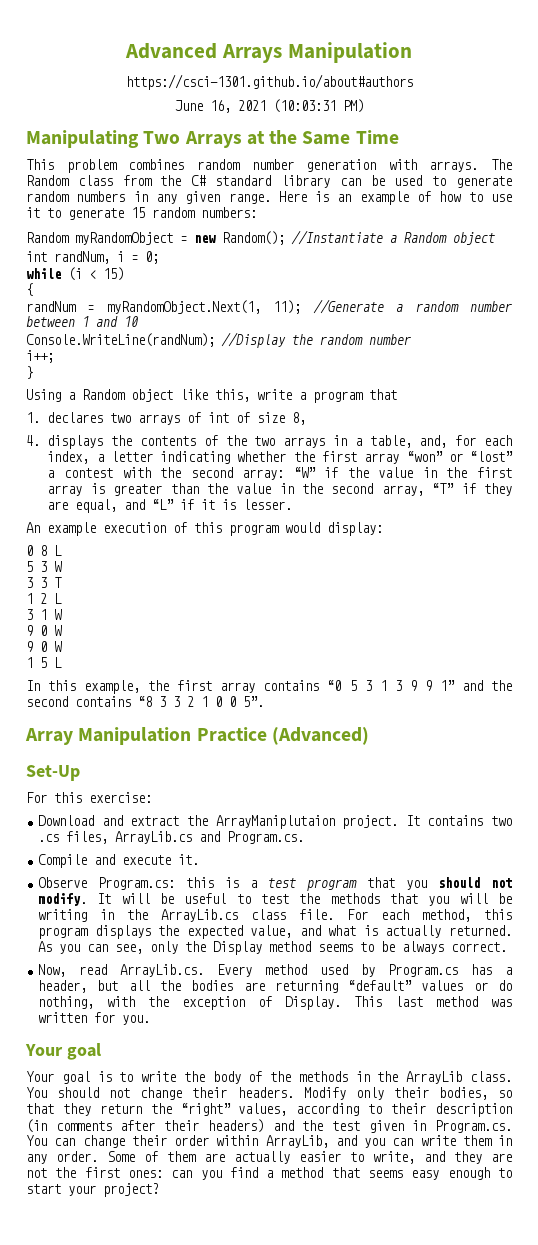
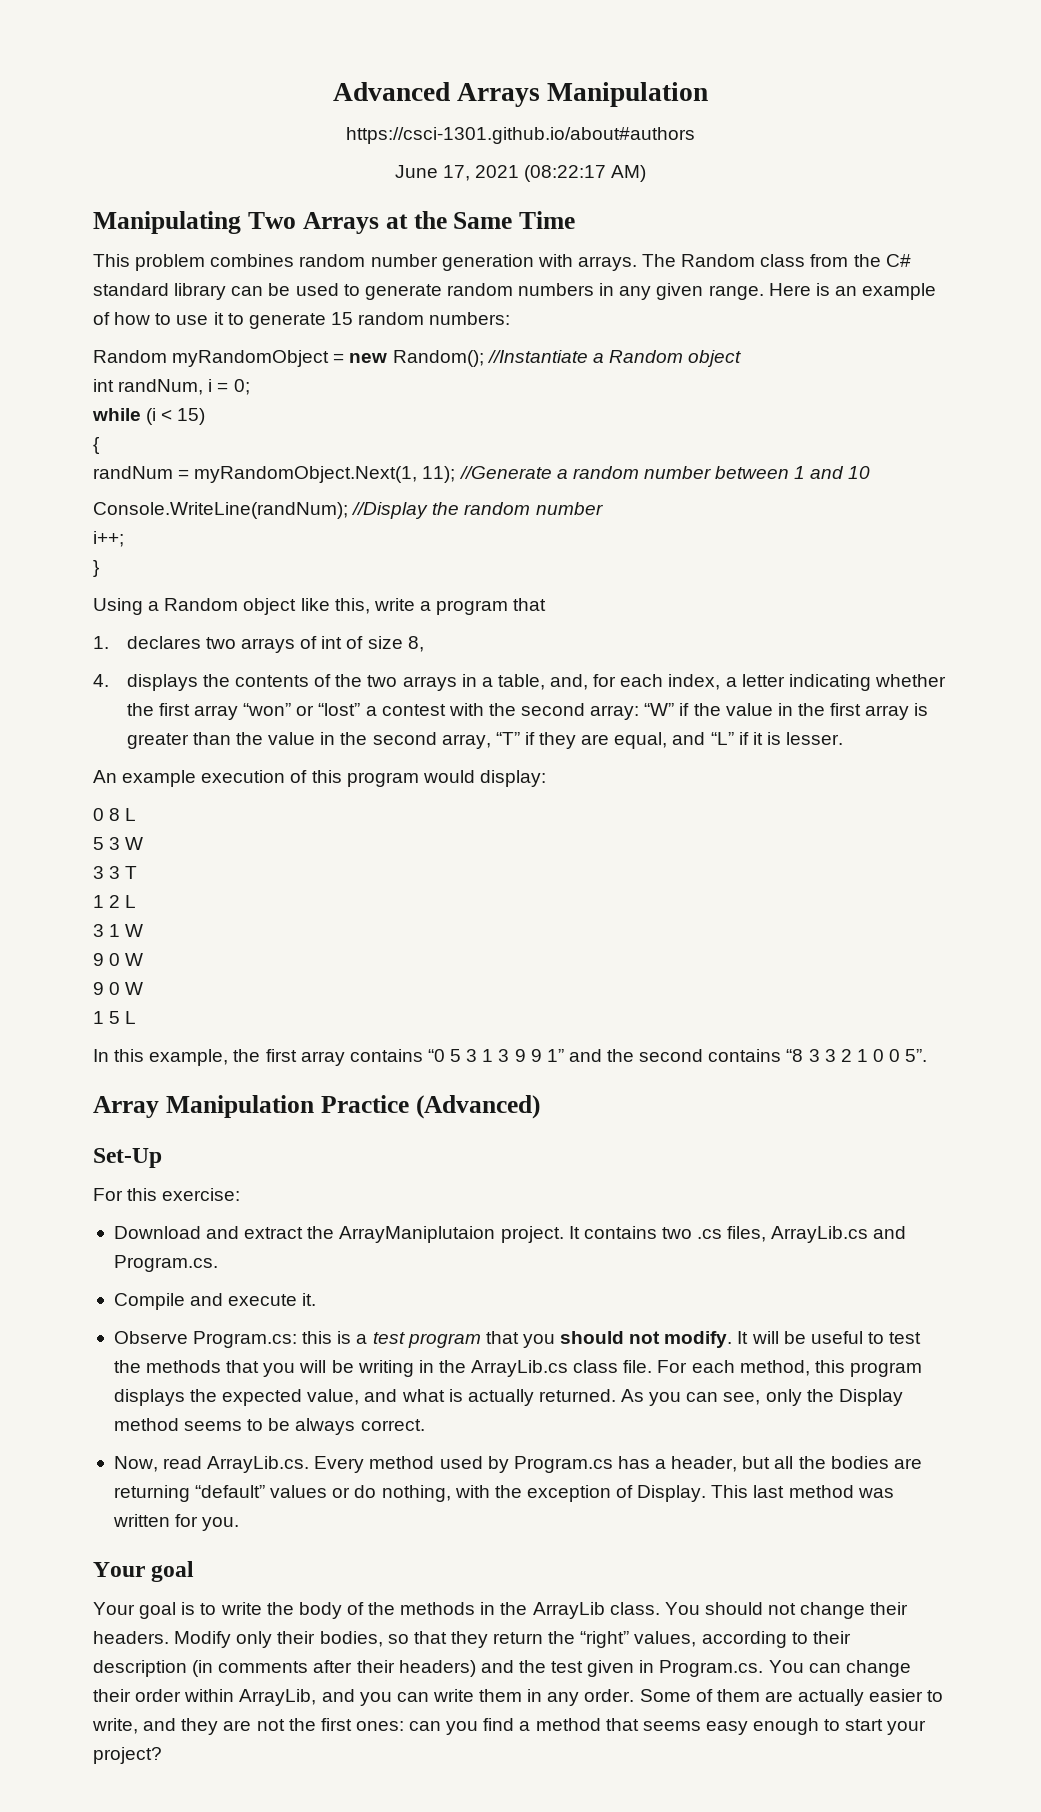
[209,99,364,113] 16, 2021 (10:03:31 PM) -> [442,165,647,182] 17, 2021 (08:22:17 AM)

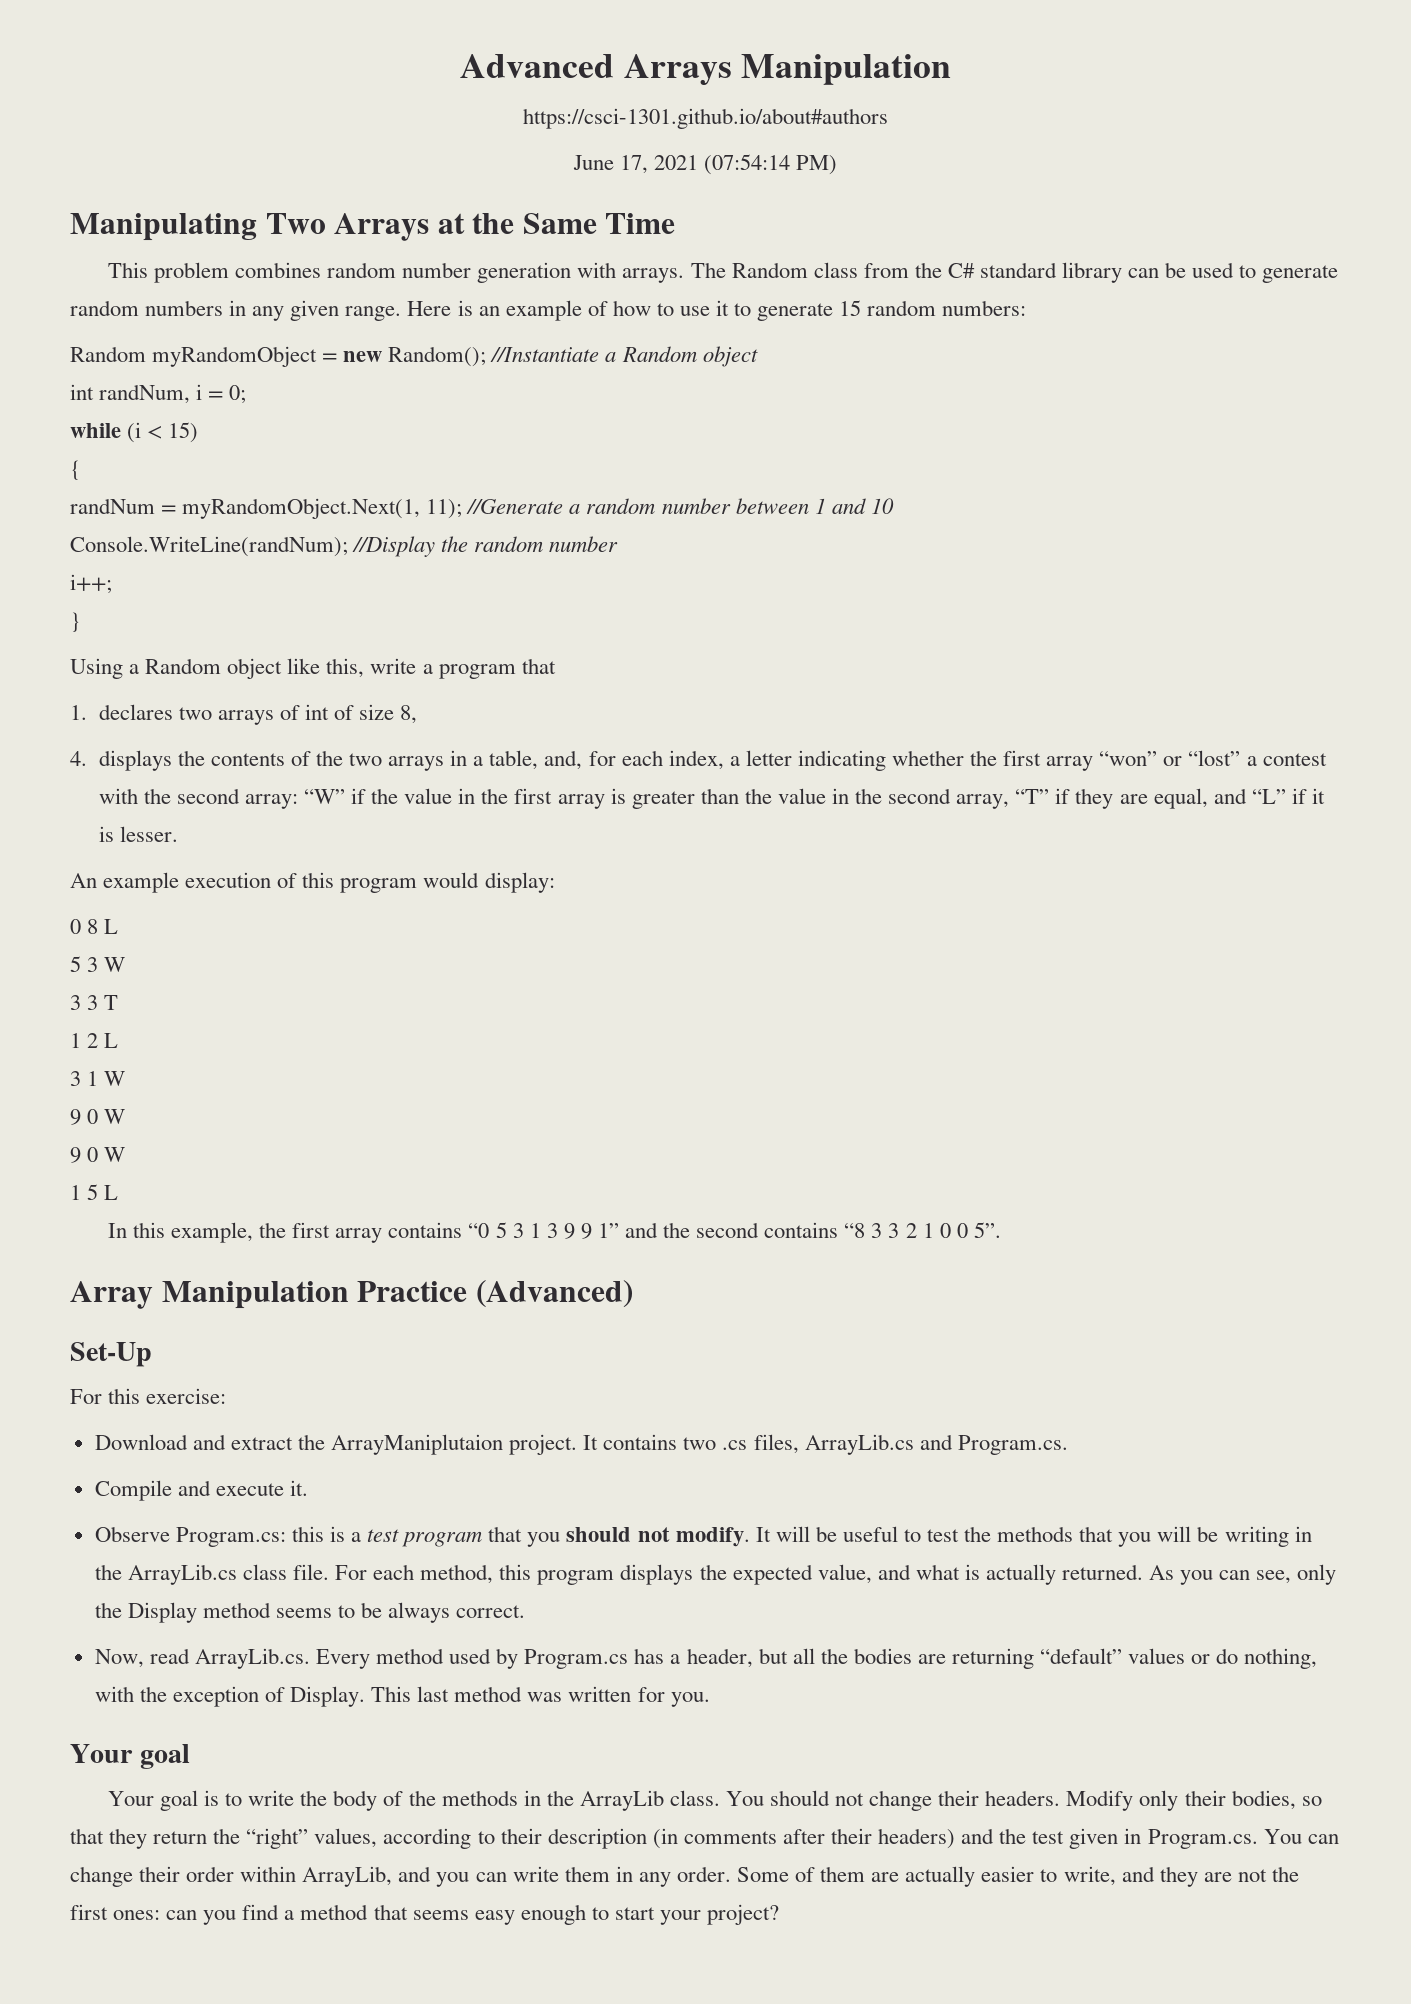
[524,165,647,182] (08:22:17 AM) -> [704,154,838,175] (07:54:14 PM)

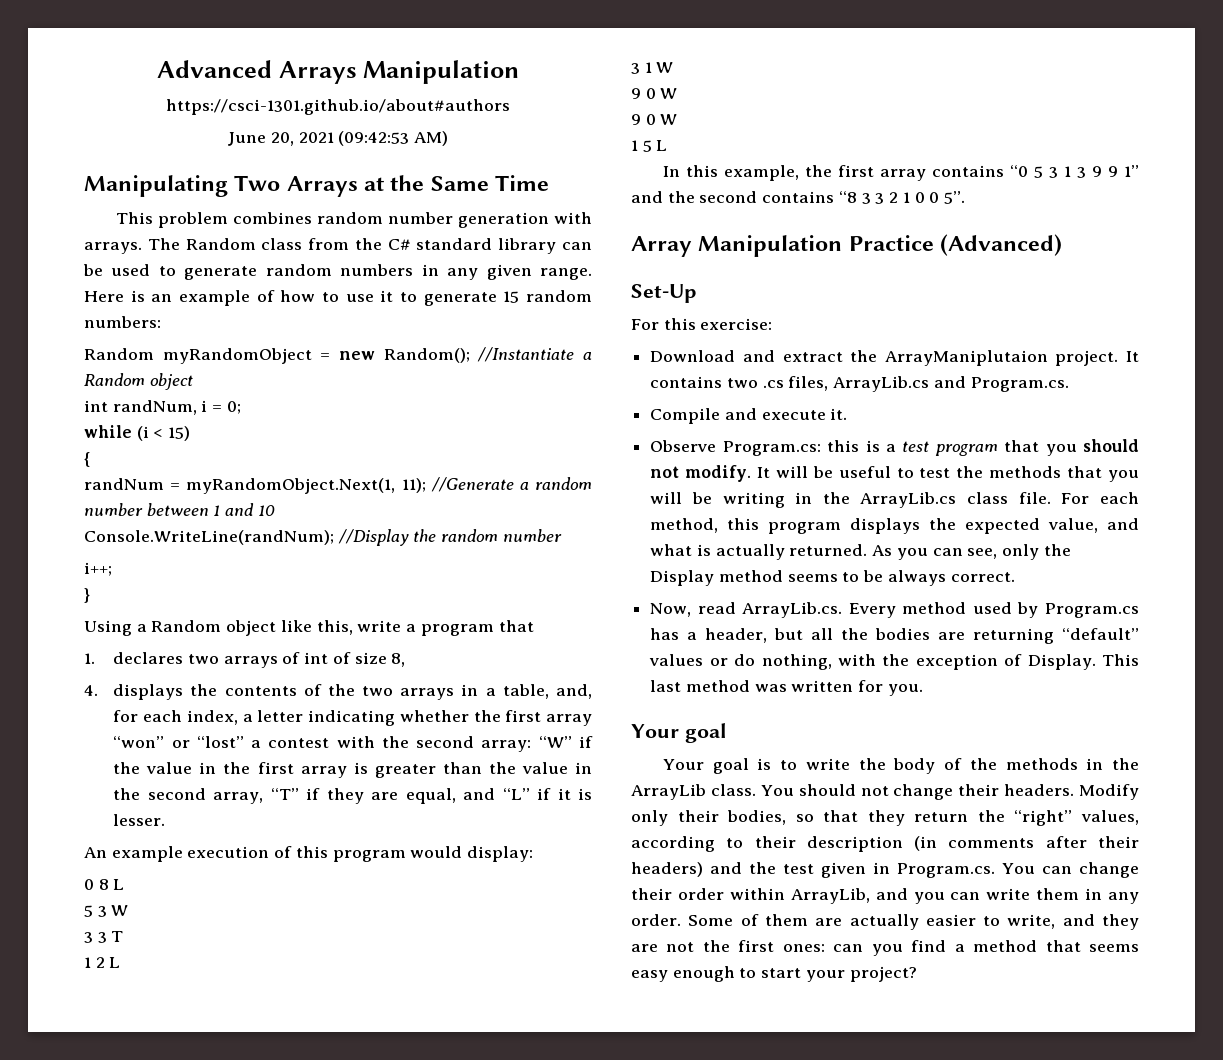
[619,154,838,175] 17, 2021 (07:54:14 PM) -> [270,131,448,146] 20, 2021 (09:42:53 AM)

